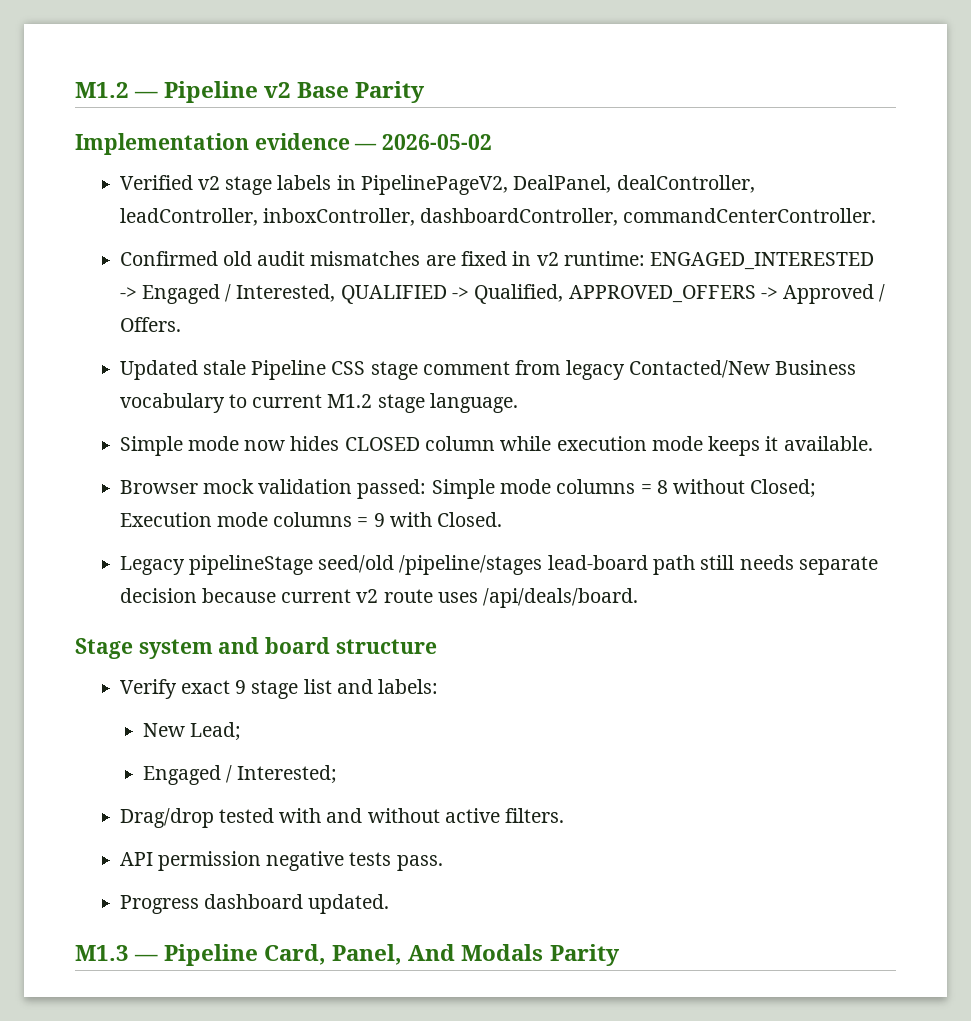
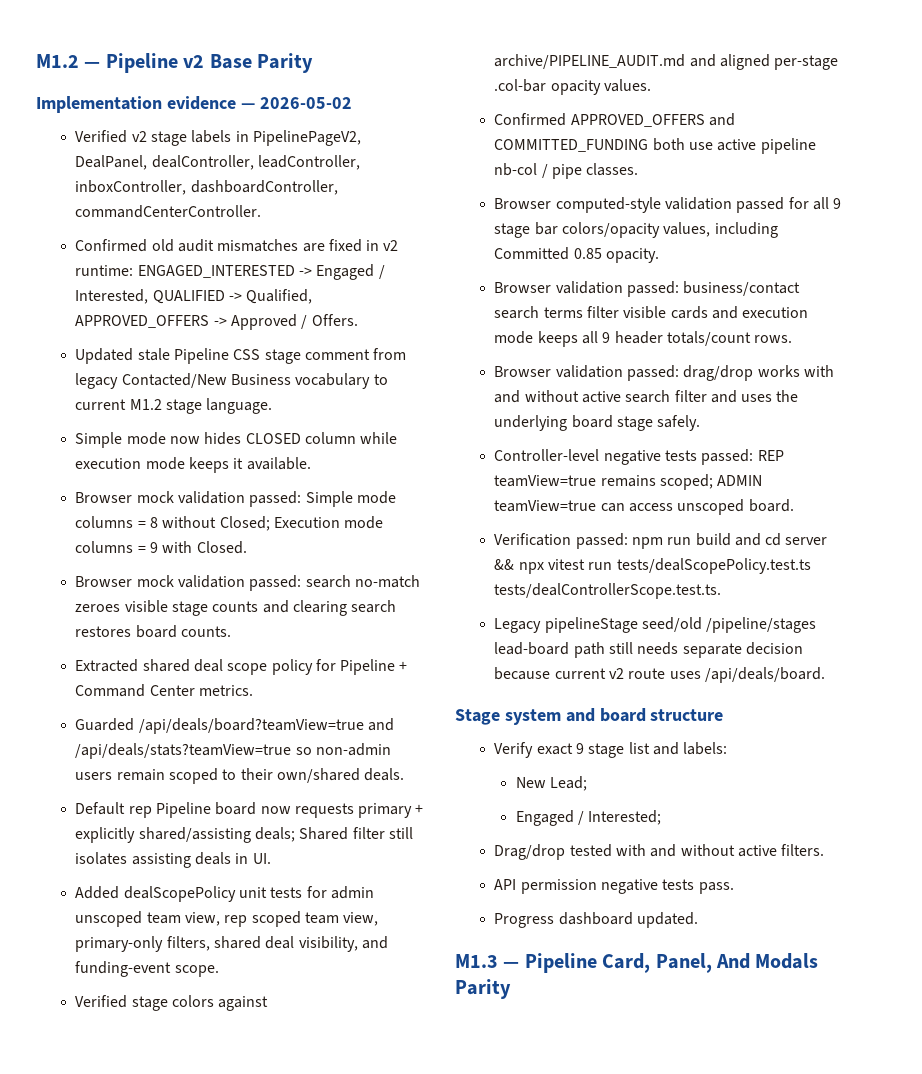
(503, 519) none -> [75,575,420,591] [75,600,397,616] [75,625,231,638] [75,659,408,675] [75,684,253,697] [75,718,394,734] [75,743,391,759] [75,768,405,784] [75,802,424,818] [75,827,413,843] [75,852,271,868] [75,886,374,902] [75,911,379,927] [75,936,388,952] [75,961,219,977] [75,995,269,1011] [494,54,839,70] [494,79,651,95] [494,113,735,127] [494,138,816,154] [494,163,639,179] [494,197,842,213] [494,222,778,238] [494,247,659,263] [494,281,801,297] [494,306,809,319] [494,331,793,347] [494,365,834,381] [494,390,799,403] [494,415,701,431] [494,449,784,465] [494,474,763,490] [494,499,794,515] [494,533,828,549] [494,558,811,574] [494,583,722,599] // Browser mock validation passed: search no-match zeroes visible stage counts and clearing search restores board counts. // Extracted shared deal scope policy for Pipeline + Command Center metrics. // Guarded /api/deals/board?teamView=true and /api/deals/stats?teamView=true so non-admin users remain scoped to their own/shared deals. // Default rep Pipeline board now requests primary + explicitly shared/assisting deals; Shared filter still isolates assisting deals in UI. // Added dealScopePolicy unit tests for admin unscoped team view, rep scoped team view, primary-only filters, shared deal visibility, and funding-event scope. // Verified stage colors against archive/PIPELINE_AUDIT.md and aligned per-stage .col-bar opacity values. // Confirmed APPROVED_OFFERS and COMMITTED_FUNDING both use active pipeline nb-col / pipe classes. // Browser computed-style validation passed for all 9 stage bar colors/opacity values, including Committed 0.85 opacity. // Browser validation passed: business/contact search terms filter visible cards and execution mode keeps all 9 header totals/count rows. // Browser validation passed: drag/drop works with and without active search filter and uses the underlying board stage safely. // Controller-level negative tests passed: REP teamView=true remains scoped; ADMIN teamView=true can access unscoped board. // Verification passed: npm run build and cd server && npx vitest run tests/dealScopePolicy.test.ts tests/dealControllerScope.test.ts.

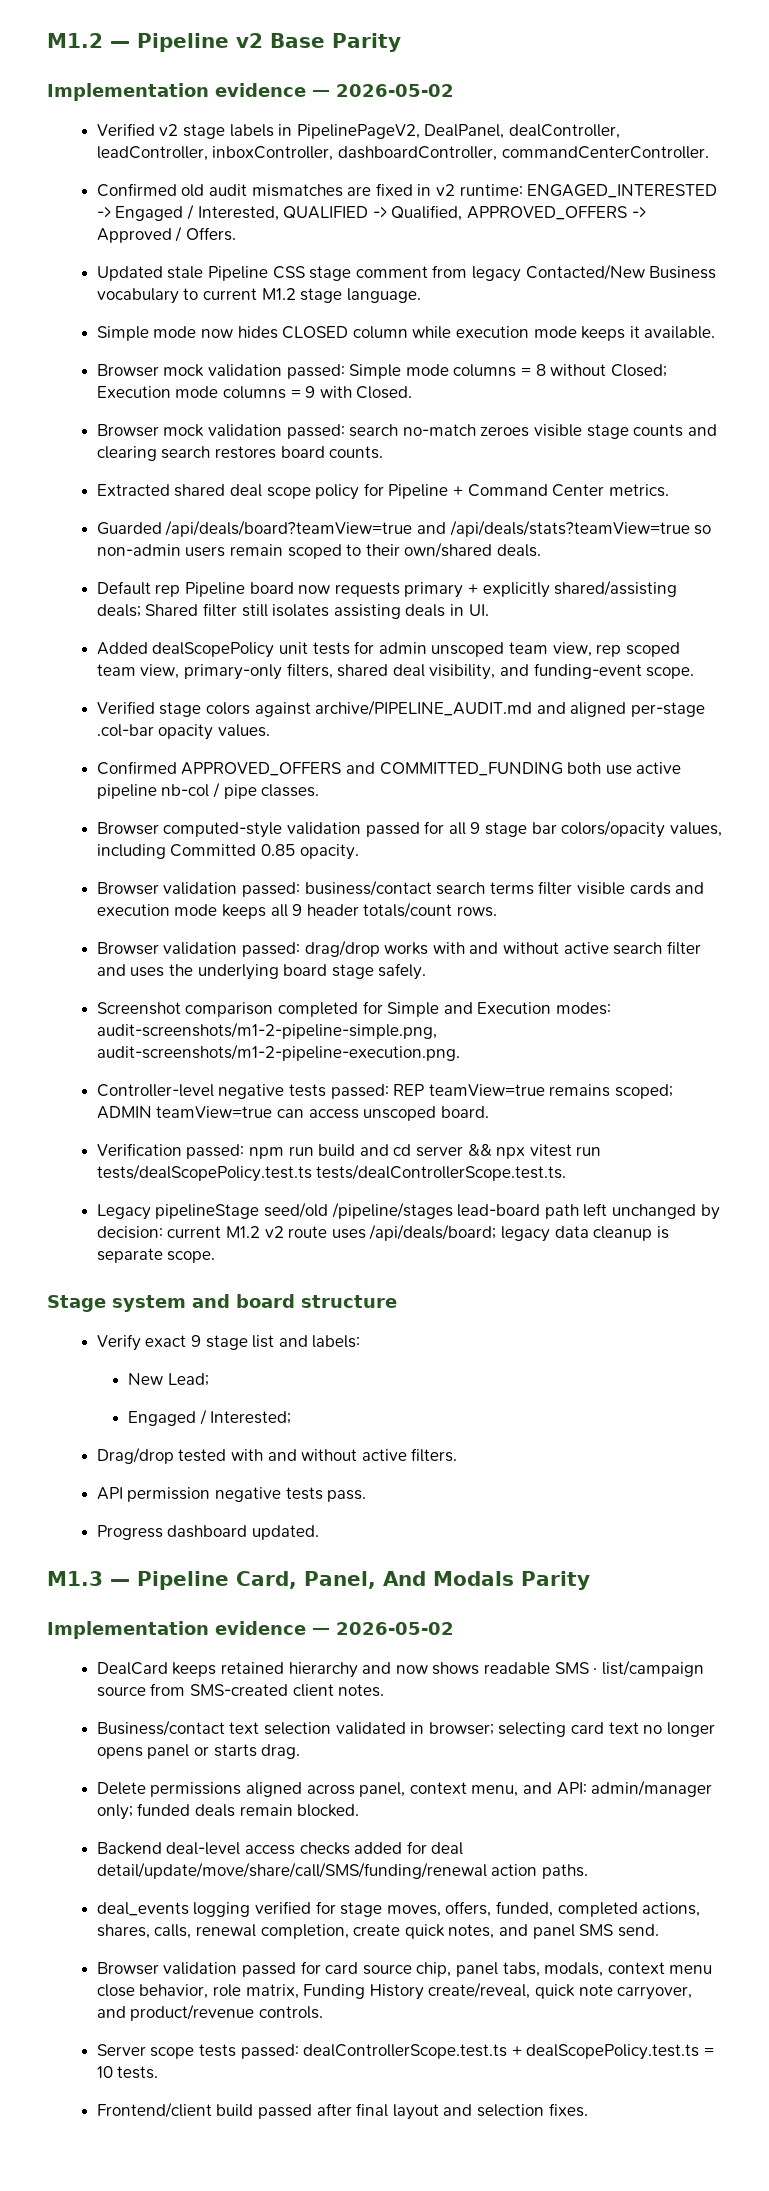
(701, 423) none -> [96,1001,612,1017] [96,1022,437,1039] [96,1044,460,1061] // Screenshot comparison completed for Simple and Execution modes: audit-screenshots/m1-2-pipeline-simple.png, audit-screenshots/m1-2-pipeline-execution.png.
[608,642,803,658] [494,667,825,683] still needs separate decision because current v2 route uses /api/deals/board. -> [583,1203,720,1220] [96,1224,669,1242] [96,1248,216,1263] left unchanged by decision: current M1.2 v2 route uses /api/deals/board; legacy data cleanup is separate scope.
(511, 989) none -> [47,1621,454,1639] [96,1660,704,1678] [96,1683,385,1697] [96,1720,715,1737] [96,1744,301,1759] [96,1780,713,1797] [96,1803,360,1820] [96,1841,464,1855] [96,1862,589,1879] [96,1901,701,1917] [96,1924,659,1939] [96,1961,713,1977] [96,1982,693,2000] [96,2004,324,2021] [96,2044,715,2060] [96,2066,159,2079] [96,2102,588,2120] // Implementation evidence — 2026-05-02 // DealCard keeps retained hierarchy and now shows readable SMS · list/campaign source from SMS-created client notes. // Business/contact text selection validated in browser; selecting card text no longer opens panel or starts drag. // Delete permissions aligned across panel, context menu, and API: admin/manager only; funded deals remain blocked. // Backend deal-level access checks added for deal detail/update/move/share/call/SMS/funding/renewal action paths. // deal_events logging verified for stage moves, offers, funded, completed actions, shares, calls, renewal completion, create quick notes, and panel SMS send. // Browser validation passed for card source chip, panel tabs, modals, context menu close behavior, role matrix, Funding History create/reveal, quick note carryover, and product/revenue controls. // Server scope tests passed: dealControllerScope.test.ts + dealScopePolicy.test.ts = 10 tests. // Frontend/client build passed after final layout and selection fixes.

